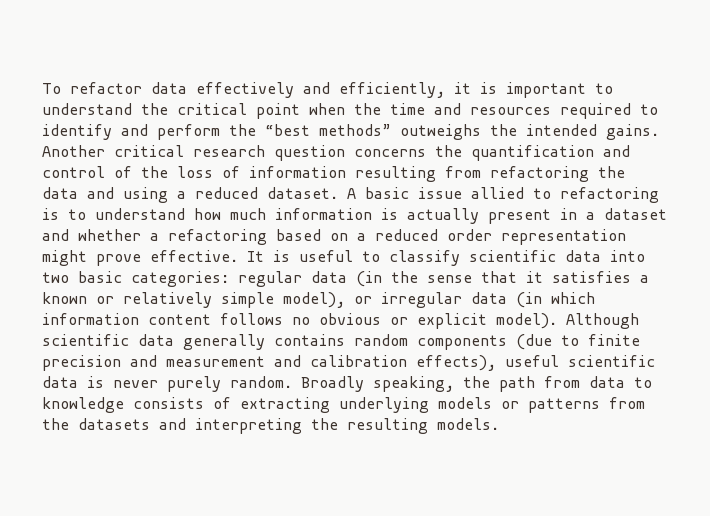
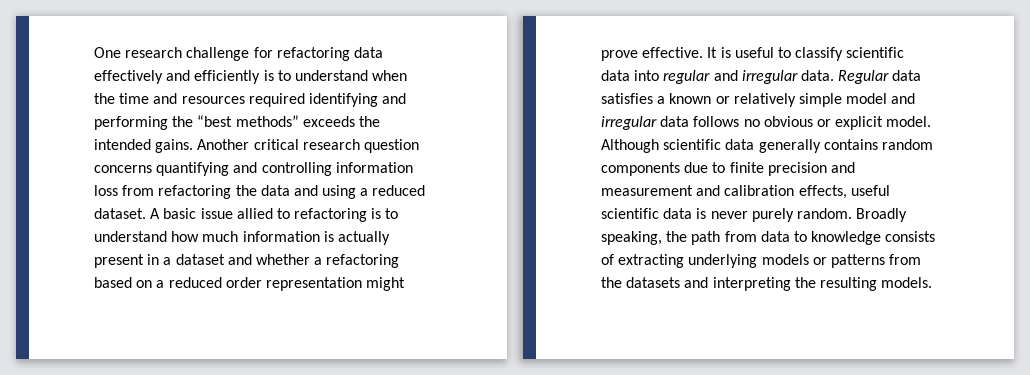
[42,82,613,98] [42,103,300,119] To refactor data effectively and efficiently, it is important to understand the critical point -> [94,47,383,61] [94,70,368,84] One research challenge for refactoring data effectively and efficiently is to understand
[640,104,658,115] [42,124,220,140] to identify and perform -> [308,93,407,107] [94,116,168,130] identifying and performing
[400,124,481,140] outweighs -> [302,116,355,127] exceeds
[435,145,630,161] [42,166,436,182] the quantification and control of the loss of information resulting -> [156,162,413,176] [94,185,118,196] quantifying and controlling information loss
[42,271,543,287] two basic categories: regular data (in the sense that it -> [663,70,922,84] regular and irregular data. Regular data
[283,292,595,308] [42,313,211,325] model), or irregular data (in which information content -> [846,93,916,104] [601,116,690,130] model and irregular data
[496,313,557,329] model). -> [886,116,932,127] model.
[516,334,552,350] (due -> [684,162,709,173] due
[416,355,496,371] effects), -> [798,185,847,199] effects,

